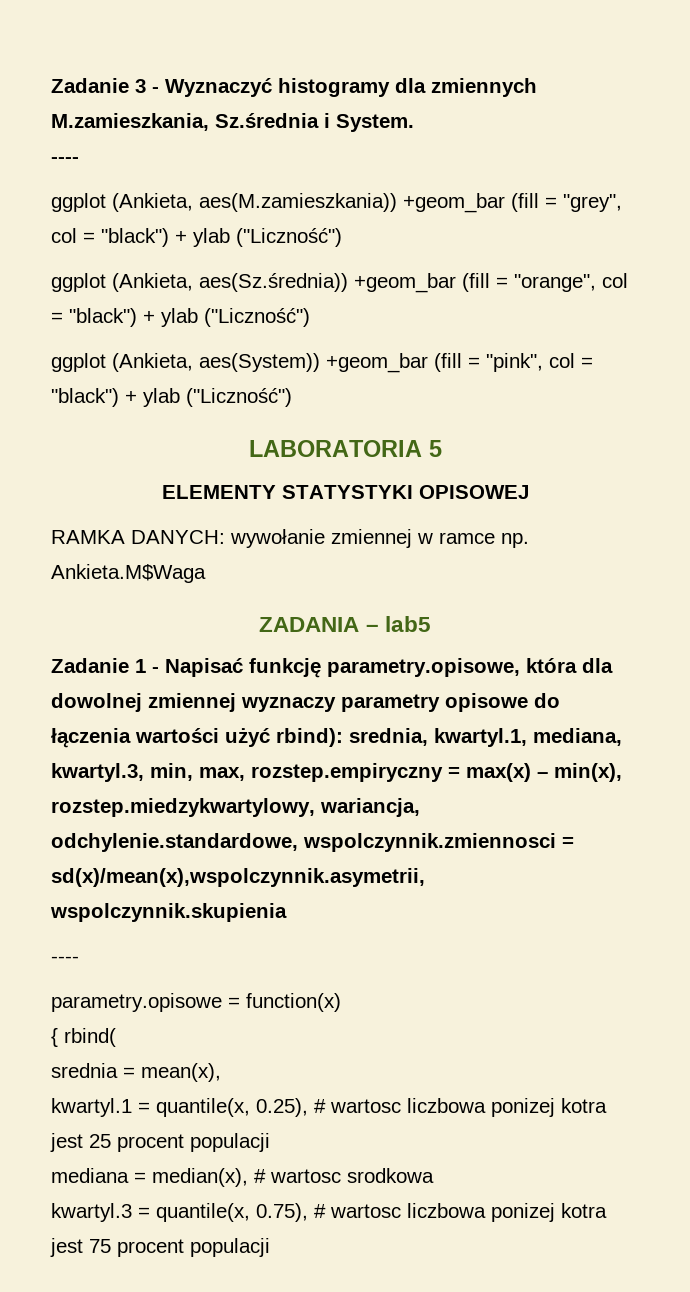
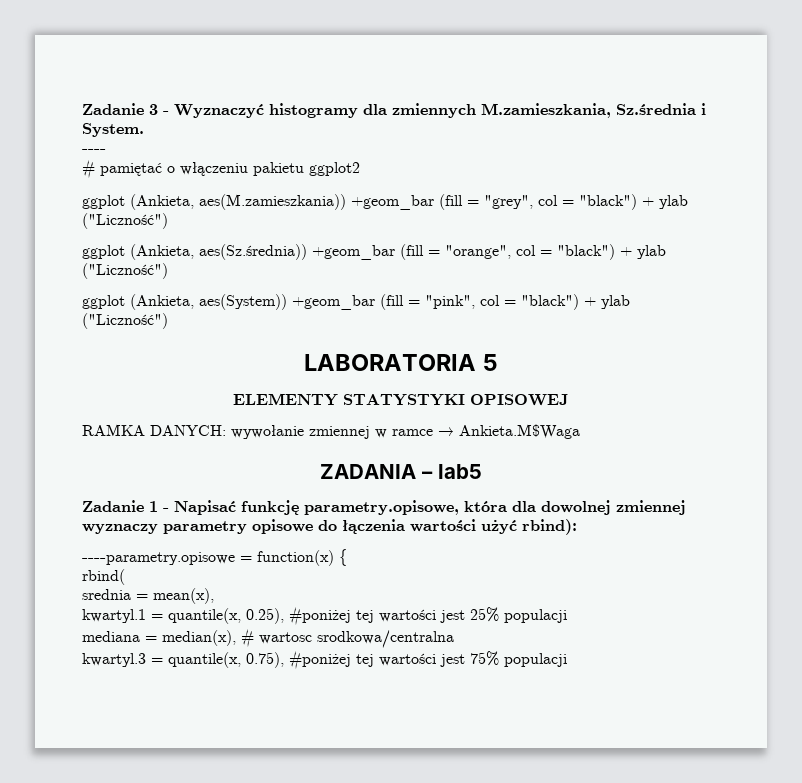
(79, 160) none -> [82,159,360,179] // # pamiętać o włączeniu pakietu ggplot2
[501,533,529,548] np. -> [438,427,454,436] →
[349,728,622,747] [51,763,622,782] [51,798,420,817] [51,833,574,852] [51,868,425,887] [50,903,287,922] [51,956,79,963] [51,993,222,1012] srednia, kwartyl.1, mediana, kwartyl.3, min, max, rozstep.empiryczny = max(x) – min(x), rozstep.miedzykwartylowy, wariancja, odchylenie.standardowe, wspolczynnik.zmiennosci = sd(x)/mean(x),wspolczynnik.asymetrii, wspolczynnik.skupienia // ---- // parametry.opisowe -> [82,552,235,565] // ----parametry.opisowe
[51,1028,58,1047] // { -> [339,549,347,566] { //
[314,1098,607,1117] [50,1133,184,1152] # wartosc liczbowa ponizej kotra jest 25 procent -> [289,606,499,626] #poniżej tej wartości jest 25%
[347,1168,434,1183] srodkowa -> [317,630,454,648] srodkowa/centralna
[314,1203,607,1222] [50,1238,184,1257] # wartosc liczbowa ponizej kotra jest 75 procent -> [289,650,499,670] #poniżej tej wartości jest 75%

